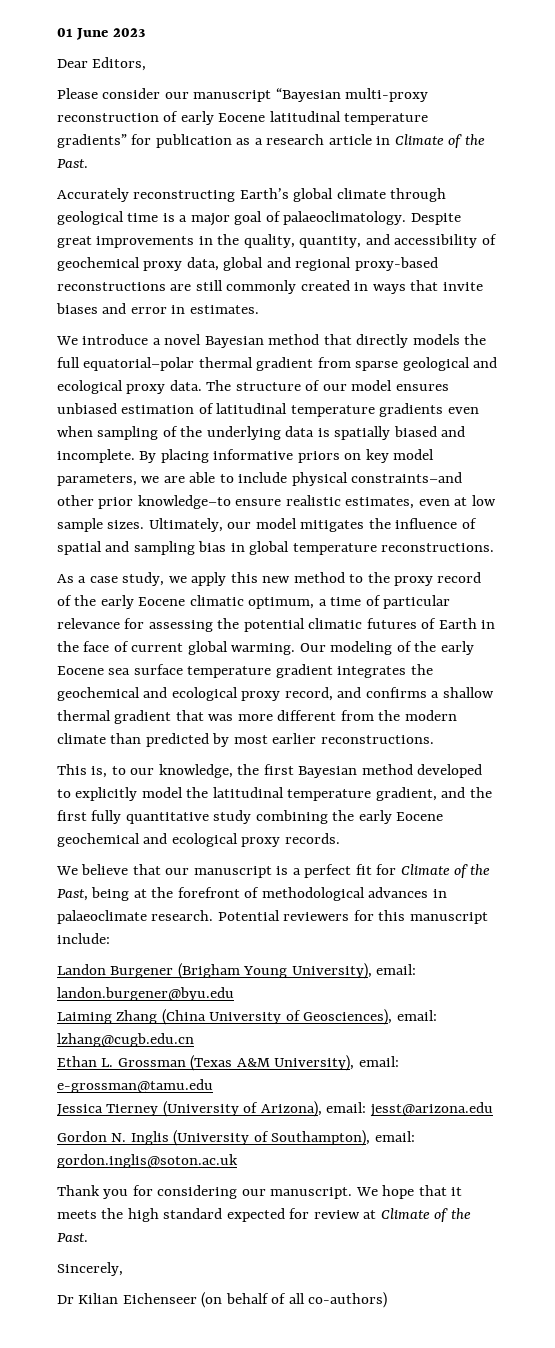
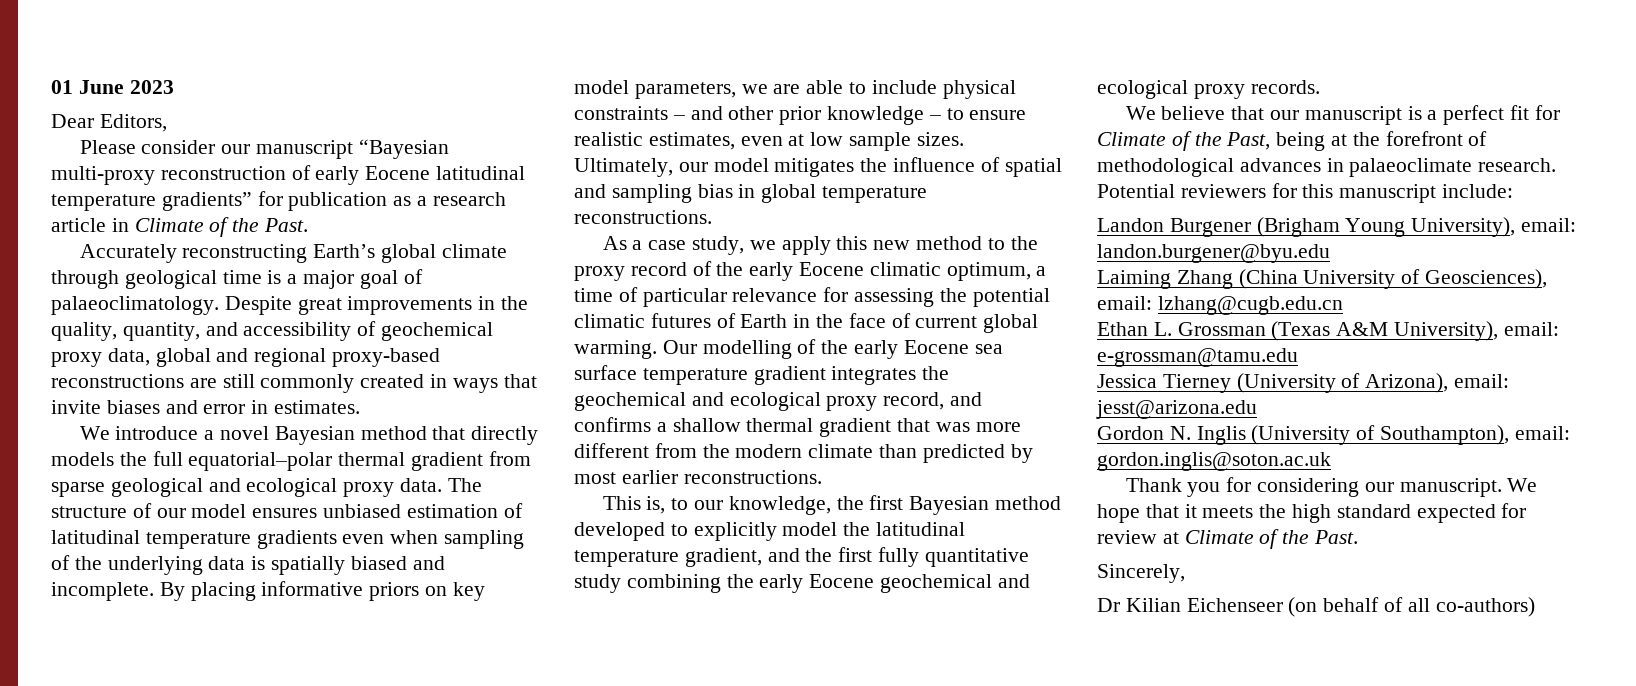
[351,472,463,483] [57,495,231,509] constraints–and other prior knowledge–to -> [574,106,964,125] constraints – and other prior knowledge – to
[330,641,393,655] modeling -> [702,340,792,359] modelling

